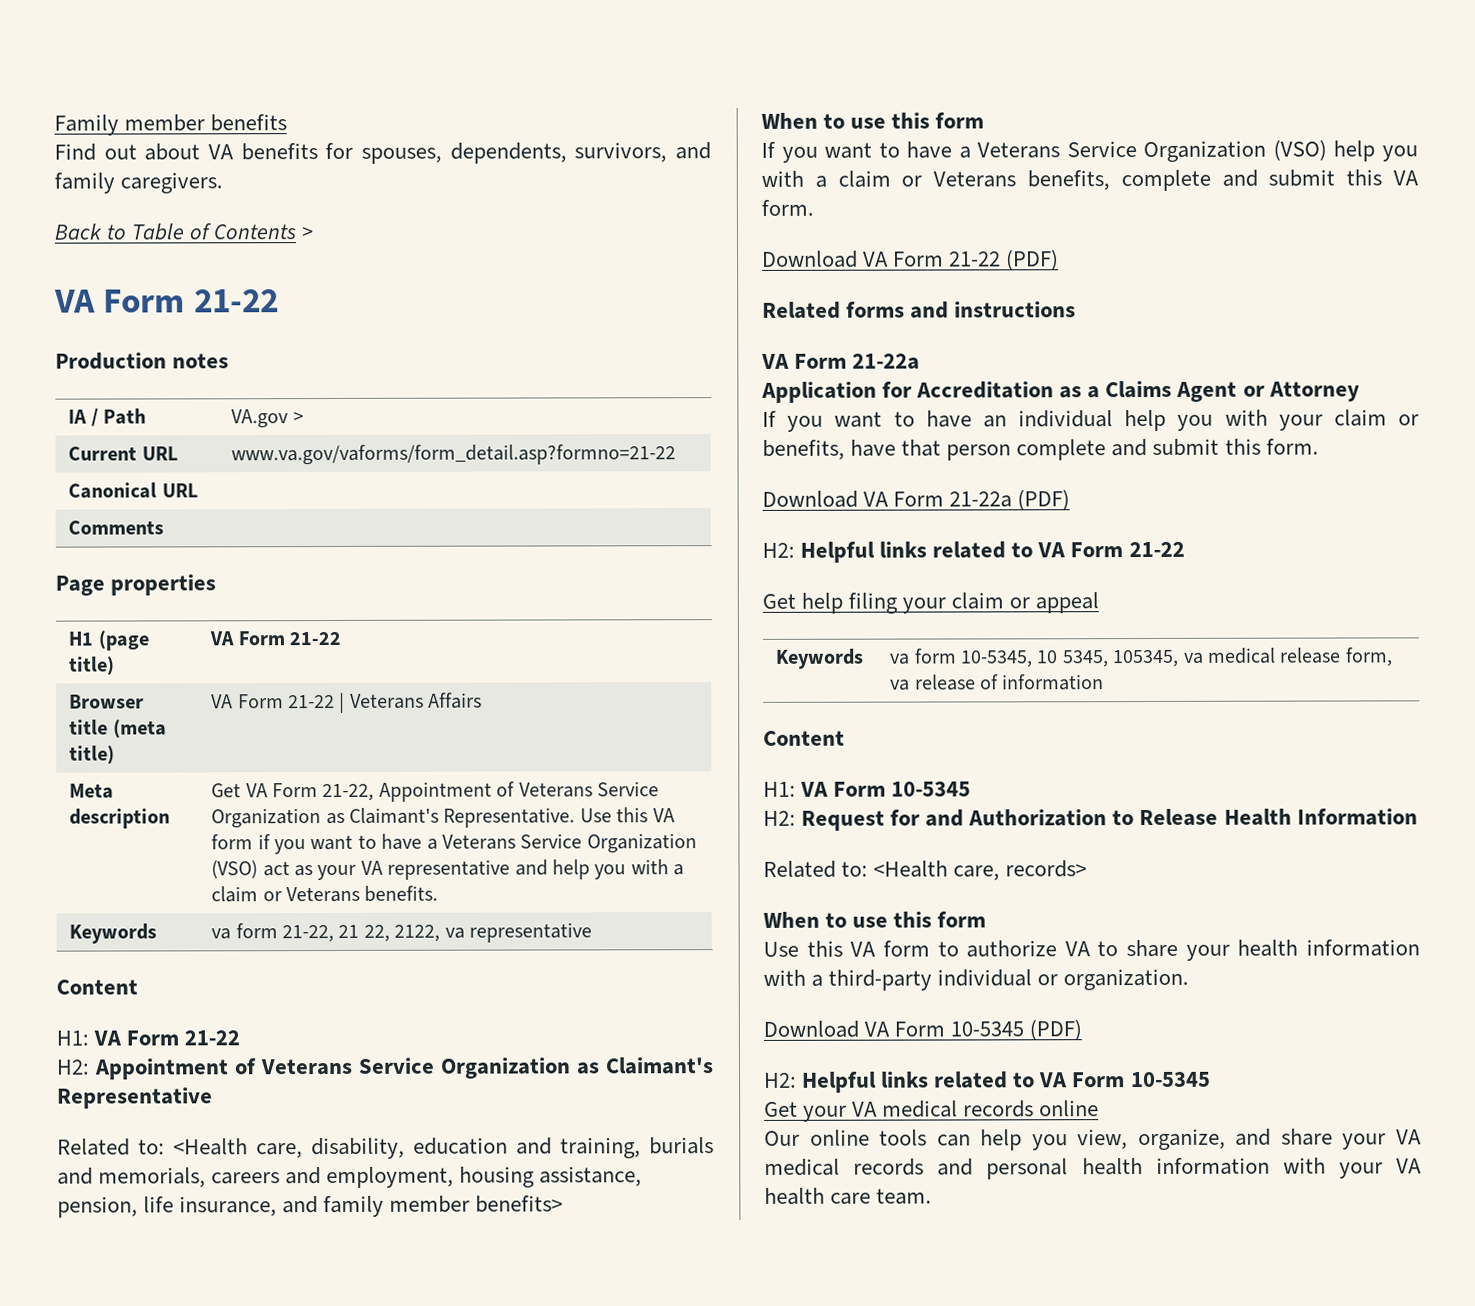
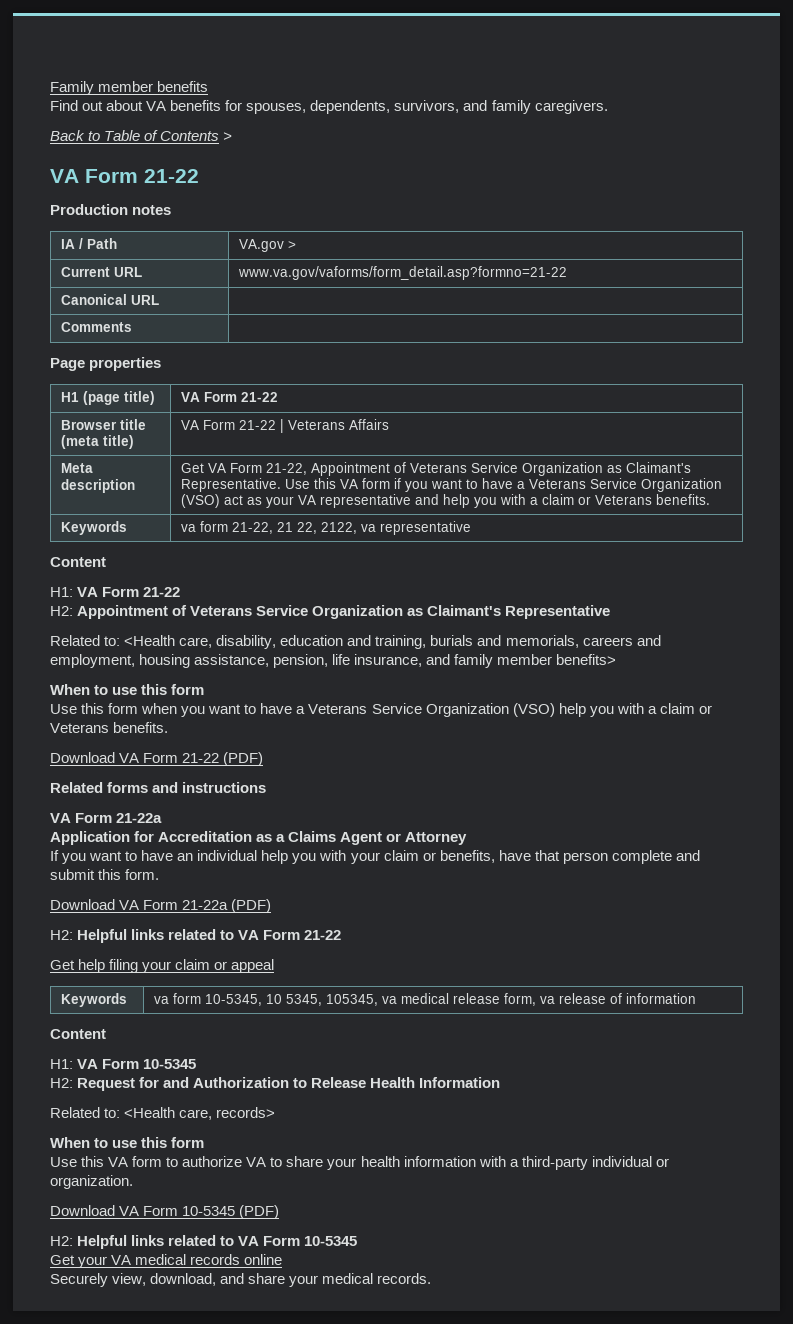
[761,141,776,158] If -> [50,703,178,714] Use this form when
[1027,169,1419,192] [761,199,814,216] benefits, complete and submit this VA form. -> [113,722,169,733] benefits.
[764,1128,1422,1151] [764,1157,1422,1180] [764,1187,933,1205] Our online tools can help you view, organize, and share your VA medical records and personal health information with your VA health care team. -> [50,1273,432,1287] Securely view, download, and share your medical records.

